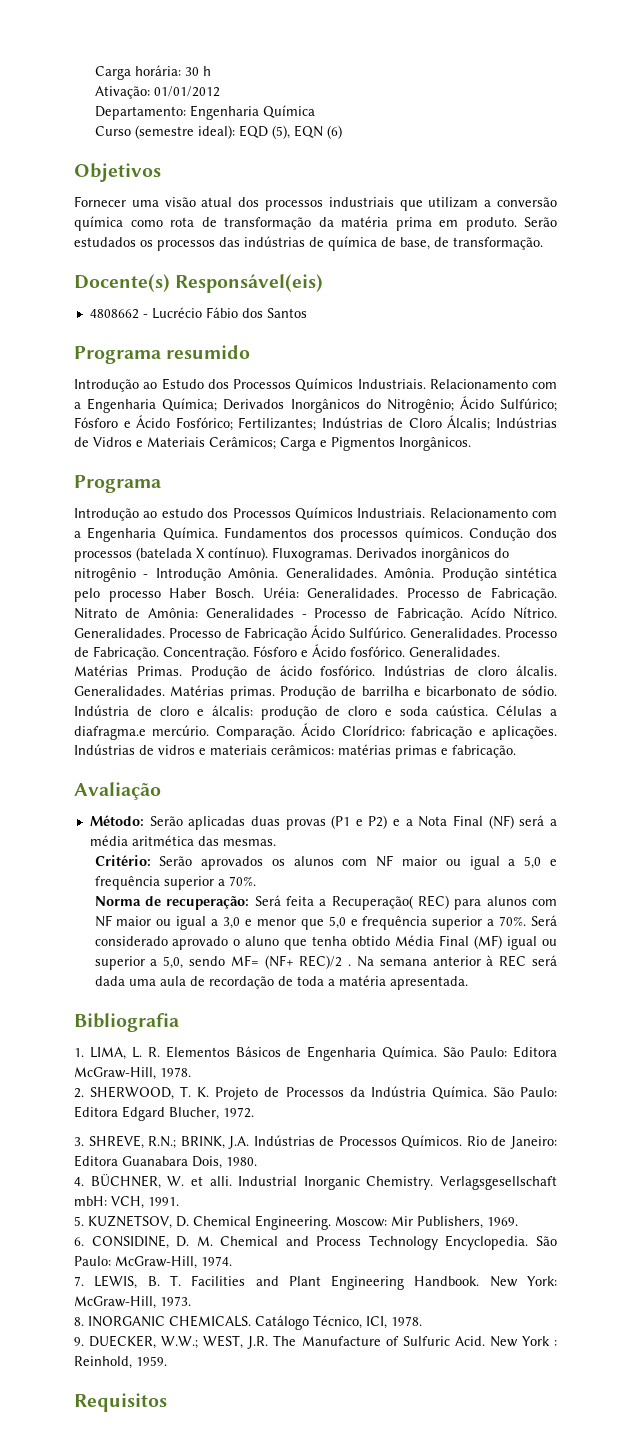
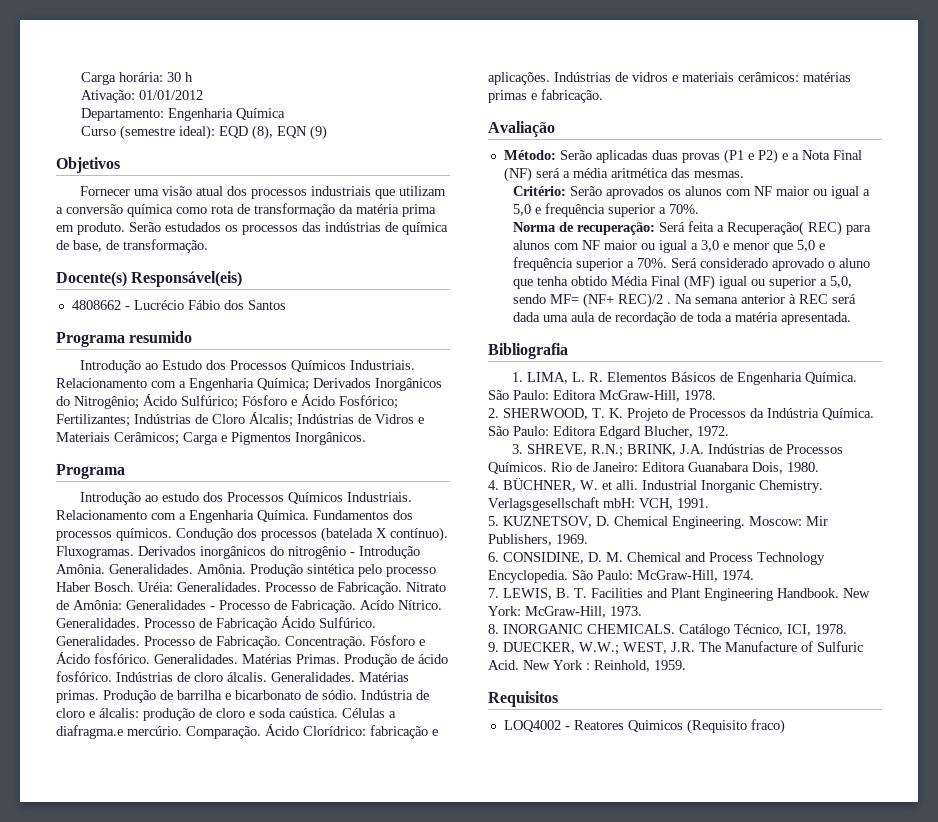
[271,125,342,139] (5), EQN (6) -> [252,125,328,140] (8), EQN (9)
(167, 1402) none -> [503,719,785,734] // LOQ4002 - Reatores Quimicos (Requisito fraco)

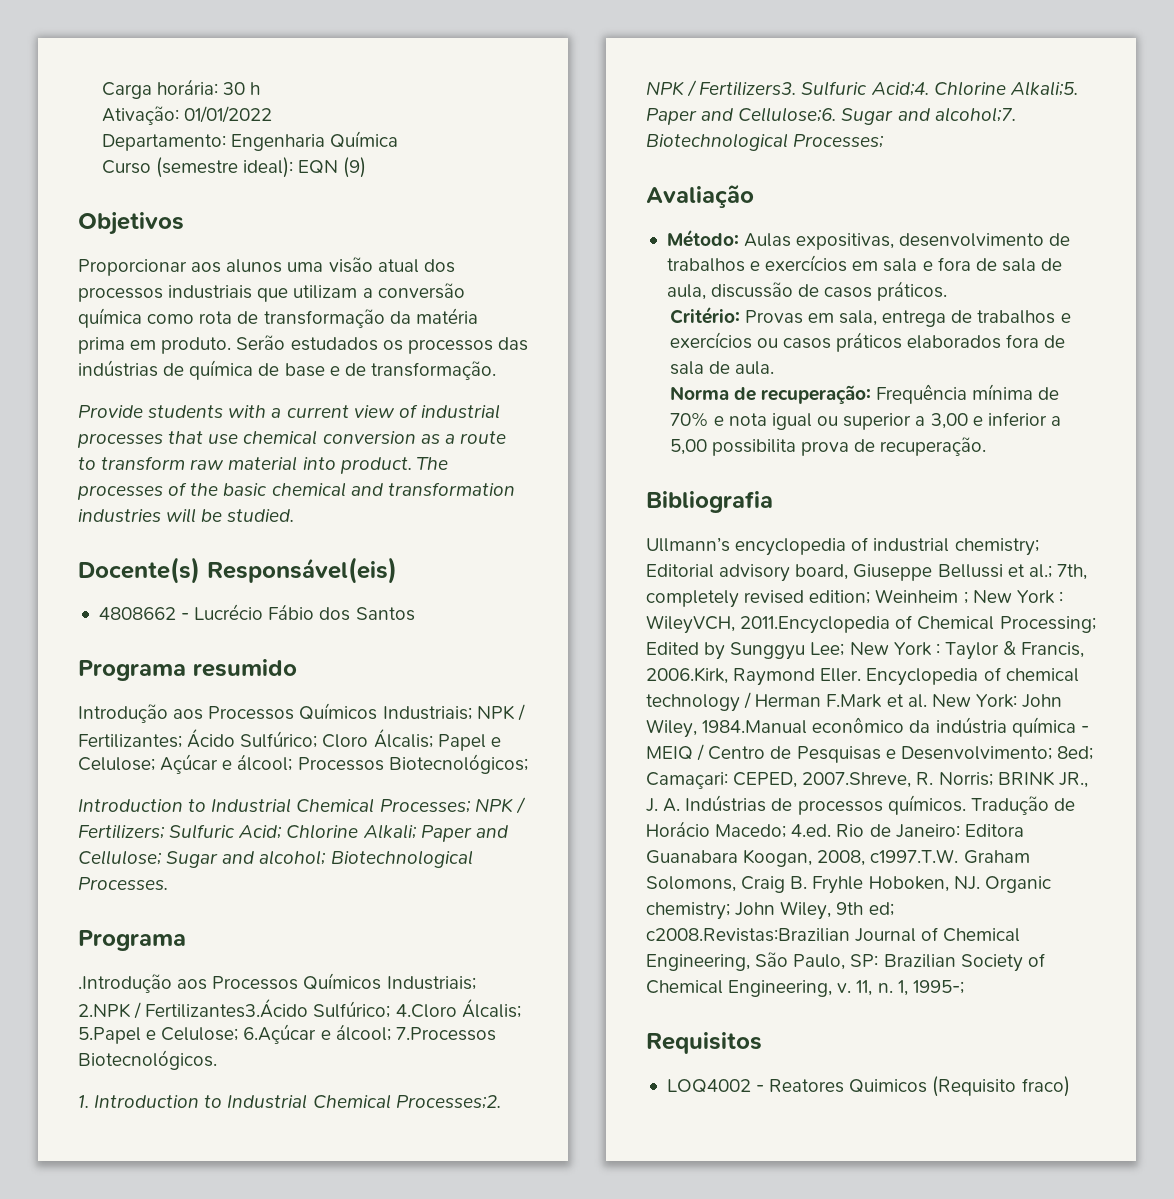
[139,90,204,100] 01/01/2012 -> [183,106,272,123] 01/01/2022
[219,125,274,140] EQD (8), -> (293, 167) none
[80,186,131,196] Fornecer -> [78,259,283,276] Proporcionar aos alunos
[73,240,102,252] base, -> [284,363,340,377] base e
(208, 246) none -> [78,404,500,419] [77,430,506,448] [78,456,448,474] [77,482,515,500] [78,508,295,523] // Provide students with a current view of industrial processes that use chemical conversion as a route to transform raw material into product. The processes of the basic chemical and transformation industries will be studied.
[145,360,416,372] [56,378,442,391] [56,394,398,409] [56,412,424,427] [56,432,366,445] [56,464,125,479] [80,492,413,505] [56,510,413,523] [56,527,448,542] [56,546,420,559] [56,564,436,577] [56,582,446,595] [56,600,442,613] [56,616,376,631] [56,635,425,649] [56,652,448,667] [56,671,409,682] [56,690,429,703] [56,708,396,721] [56,724,438,739] [488,72,851,85] [488,89,603,103] [488,121,555,137] [503,149,862,164] [503,167,744,182] [513,186,871,199] [513,203,700,217] [513,221,872,236] [513,240,826,253] [513,257,871,271] [513,275,853,290] [513,293,857,308] [513,312,852,325] [488,343,568,359] [512,372,858,385] [488,390,716,402] [488,408,874,421] [488,426,729,439] [512,444,844,457] [488,462,547,474] ao Estudo dos Processos Químicos Industriais. Relacionamento com a Engenharia Química; Derivados Inorgânicos do Nitrogênio; Ácido Sulfúrico; Fósforo e Ácido Fosfórico; Fertilizantes; Indústrias de Cloro Álcalis; Indústrias de Vidros e Materiais Cerâmicos; Carga e Pigmentos Inorgânicos. // Programa // Introdução ao estudo dos Processos Químicos Industriais. Relacionamento com a Engenharia Química. Fundamentos dos processos químicos. Condução dos processos (batelada X contínuo). Fluxogramas. Derivados inorgânicos do nitrogênio - Introdução Amônia. Generalidades. Amônia. Produção sintética pelo processo Haber Bosch. Uréia: Generalidades. Processo de Fabricação. Nitrato de Amônia: Generalidades - Processo de Fabricação. Acído Nítrico. Generalidades. Processo de Fabricação Ácido Sulfúrico. Generalidades. Processo de Fabricação. Concentração. Fósforo e Ácido fosfórico. Generalidades. Matérias Primas. Produção de ácido fosfórico. Indústrias de cloro álcalis. Generalidades. Matérias primas. Produção de barrilha e bicarbonato de sódio. Indústria de cloro e álcalis: produção de cloro e soda caústica. Células a diafragma.e mercúrio. Comparação. Ácido Clorídrico: fabricação e aplicações. Indústrias de vidros e materiais cerâmicos: matérias primas e fabricação. // Avaliação // Método: Serão aplicadas duas provas (P1 e P2) e a Nota Final (NF) será a média aritmética das mesmas. // Critério: Serão aprovados os alunos com NF maior ou igual a 5,0 e frequência superior a 70%. // Norma de recuperação: Será feita a Recuperação( REC) para alunos com NF maior ou igual a 3,0 e menor que 5,0 e frequência superior a 70%. Será considerado aprovado o aluno que tenha obtido Média Final (MF) igual ou superior a 5,0, sendo MF= (NF+ REC)/2 . Na semana anterior à REC será dada uma aula de recordação de toda a matéria apresentada. // Bibliografia // 1. LIMA, L. R. Elementos Básicos de Engenharia Química. São Paulo: Editora McGraw-Hill, 1978. // 2. SHERWOOD, T. K. Projeto de Processos da Indústria Química. São Paulo: Editora Edgard Blucher, 1972. // 3. SHREVE, R.N.; BRINK, J.A. Indústrias de Processos Químicos. -> [173,703,525,721] [78,728,501,751] [78,754,528,774] [78,797,526,814] [78,824,508,842] [78,850,473,868] [78,877,168,890] [78,930,186,951] [78,973,476,993] [78,998,521,1019] [78,1024,496,1044] [78,1050,217,1070] [78,1094,501,1109] [646,80,1078,97] [646,107,1016,125] [646,133,885,151] [646,185,754,208] [666,229,1071,250] [666,255,1063,272] [666,281,948,301] [669,306,1071,327] [669,332,1066,352] [669,361,774,375] [669,384,1060,404] [669,412,1061,430] [669,437,987,456] [646,491,773,513] [646,537,1039,556] [646,564,1087,582] [646,589,1063,608] [646,615,1096,634] [646,641,1085,660] [646,667,1079,686] [646,692,1063,712] [646,717,1089,738] [646,744,1093,763] [646,771,1088,789] [646,795,1075,815] [646,821,832,838] aos Processos Químicos Industriais; NPK / Fertilizantes; Ácido Sulfúrico; Cloro Álcalis; Papel e Celulose; Açúcar e álcool; Processos Biotecnológicos; // Introduction to Industrial Chemical Processes; NPK / Fertilizers; Sulfuric Acid; Chlorine Alkali; Paper and Cellulose; Sugar and alcohol; Biotechnological Processes. // Programa // .Introdução aos Processos Químicos Industriais; 2.NPK / Fertilizantes3.Ácido Sulfúrico; 4.Cloro Álcalis; 5.Papel e Celulose; 6.Açúcar e álcool; 7.Processos Biotecnológicos. // 1. Introduction to Industrial Chemical Processes;2. NPK / Fertilizers3. Sulfuric Acid;4. Chlorine Alkali;5. Paper and Cellulose;6. Sugar and alcohol;7. Biotechnological Processes; // Avaliação // Método: Aulas expositivas, desenvolvimento de trabalhos e exercícios em sala e fora de sala de aula, discussão de casos práticos. // Critério: Provas em sala, entrega de trabalhos e exercícios ou casos práticos elaborados fora de sala de aula. // Norma de recuperação: Frequência mínima de 70% e nota igual ou superior a 3,00 e inferior a 5,00 possibilita prova de recuperação. // Bibliografia // Ullmann’s encyclopedia of industrial chemistry; Editorial advisory board, Giuseppe Bellussi et al.; 7th, completely revised edition; Weinheim ; New York : WileyVCH, 2011.Encyclopedia of Chemical Processing; Edited by Sunggyu Lee; New York : Taylor & Francis, 2006.Kirk, Raymond Eller. Encyclopedia of chemical technology / Herman F.Mark et al. New York: John Wiley, 1984.Manual econômico da indústria química - MEIQ / Centro de Pesquisas e Desenvolvimento; 8ed; Camaçari: CEPED, 2007.Shreve, R. Norris; BRINK JR., J. A. Indústrias de processos químicos. Tradução de Horácio Macedo; 4.ed.
[752,462,819,474] [488,478,823,493] [488,497,709,511] [488,516,828,529] [488,534,588,546] [488,552,825,565] [488,570,754,583] [488,588,870,601] [488,606,642,618] [488,624,847,637] [488,641,863,655] [488,660,686,672] Dois, 1980. // 4. BÜCHNER, W. et alli. Industrial Inorganic Chemistry. Verlagsgesellschaft mbH: VCH, 1991. // 5. KUZNETSOV, D. Chemical Engineering. Moscow: Mir Publishers, 1969. // 6. CONSIDINE, D. M. Chemical and Process Technology Encyclopedia. São Paulo: McGraw-Hill, 1974. // 7. LEWIS, B. T. Facilities and Plant Engineering Handbook. New York: McGraw-Hill, 1973. // 8. INORGANIC CHEMICALS. Catálogo Técnico, ICI, 1978. // 9. DUECKER, W.W.; WEST, J.R. The Manufacture of Sulfuric Acid. New York : Reinhold, 1959. -> [743,849,1030,867] [646,876,1051,894] [646,901,894,920] [646,927,1021,942] [646,952,1045,972] [646,980,964,997] Koogan, 2008, c1997.T.W. Graham Solomons, Craig B. Fryhle Hoboken, NJ. Organic chemistry; John Wiley, 9th ed; c2008.Revistas:Brazilian Journal of Chemical Engineering, São Paulo, SP: Brazilian Society of Chemical Engineering, v. 11, n. 1, 1995-;

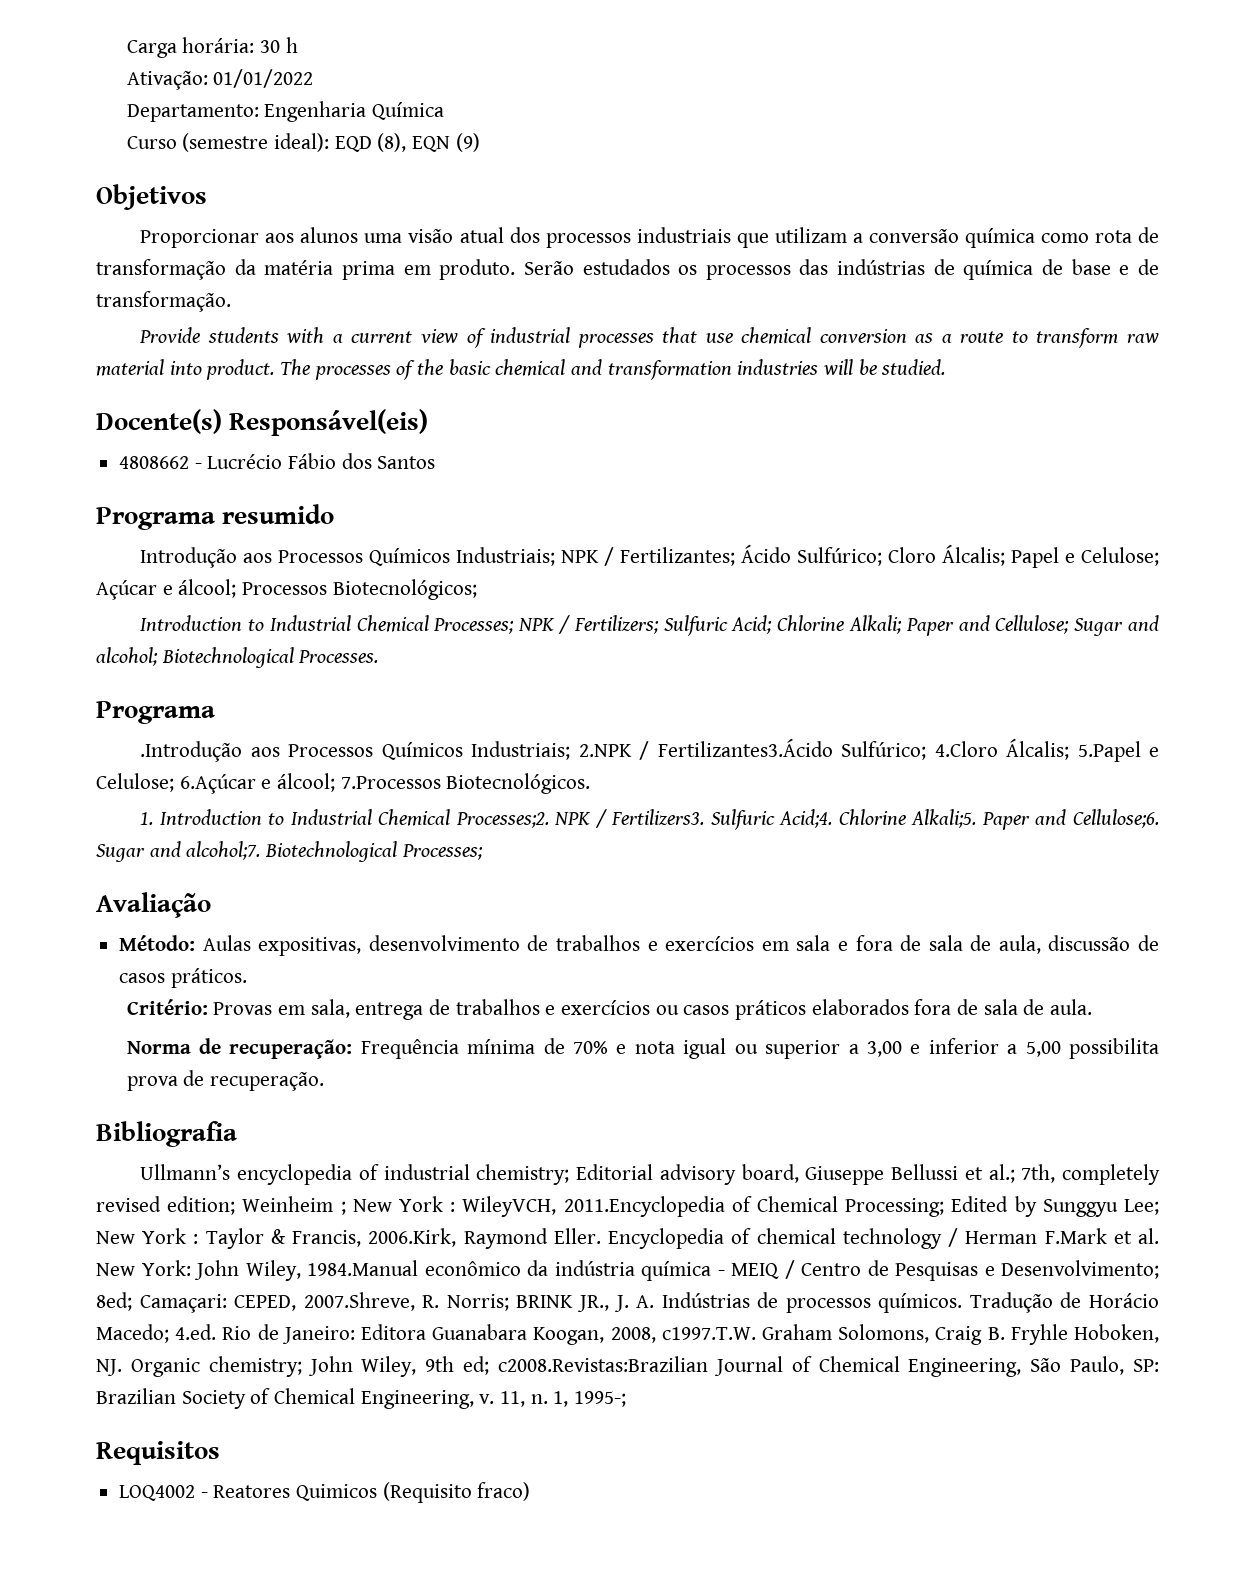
(293, 167) none -> [334,133,407,152] EQD (8),

